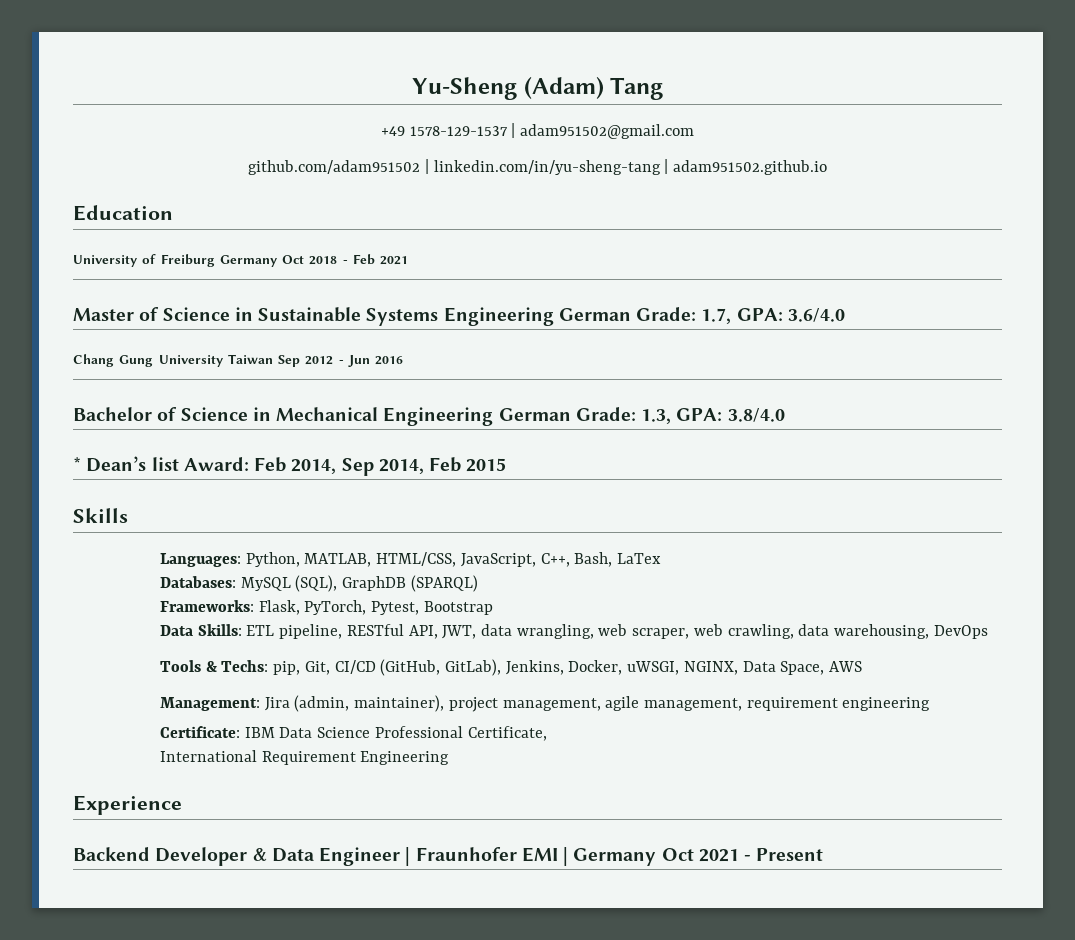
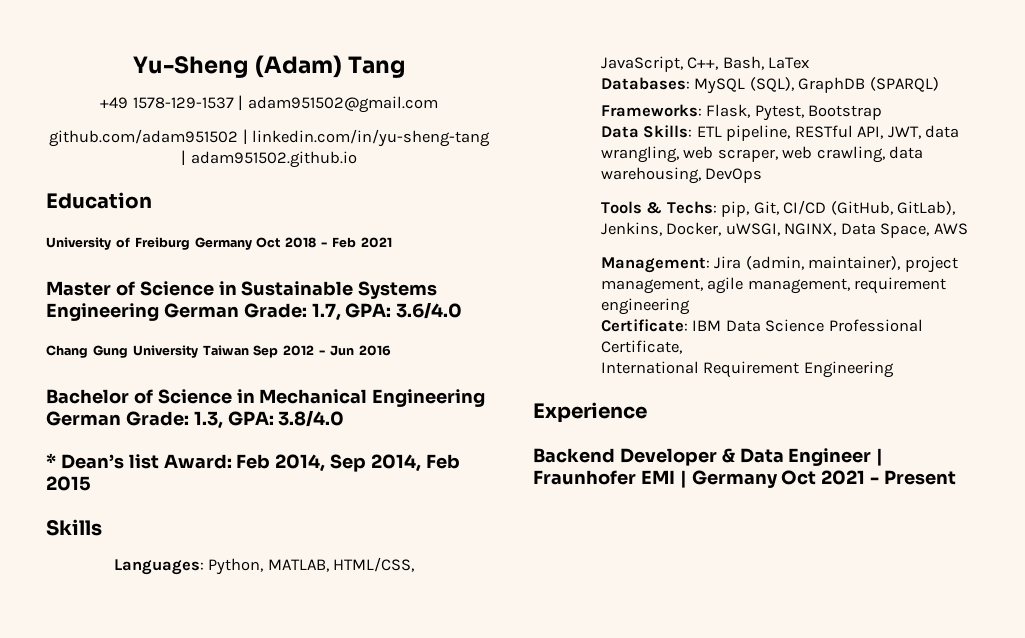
[304,600,367,615] PyTorch, -> (751, 111) none

